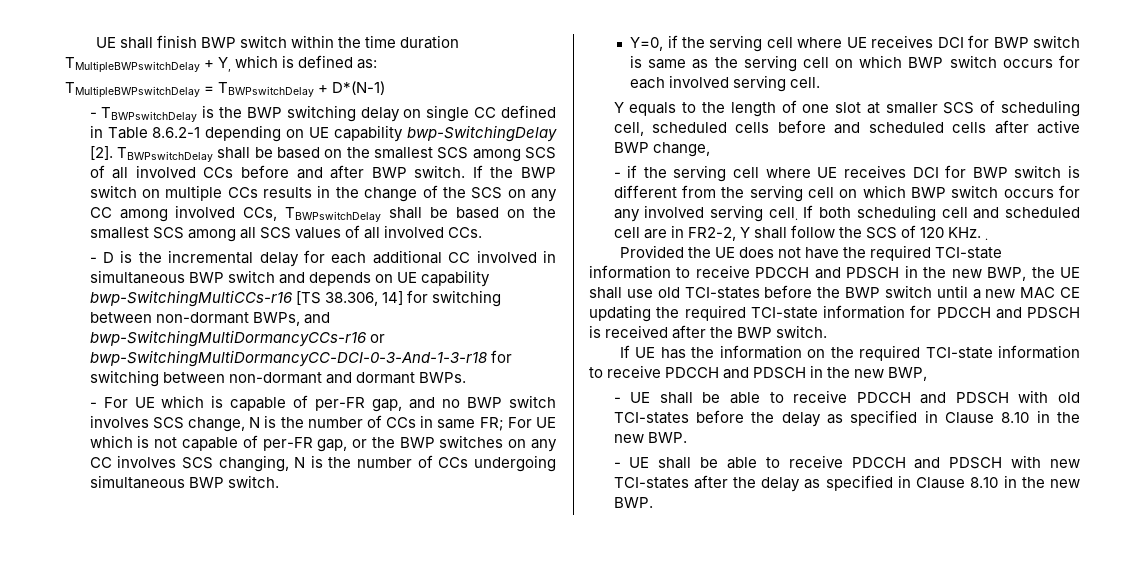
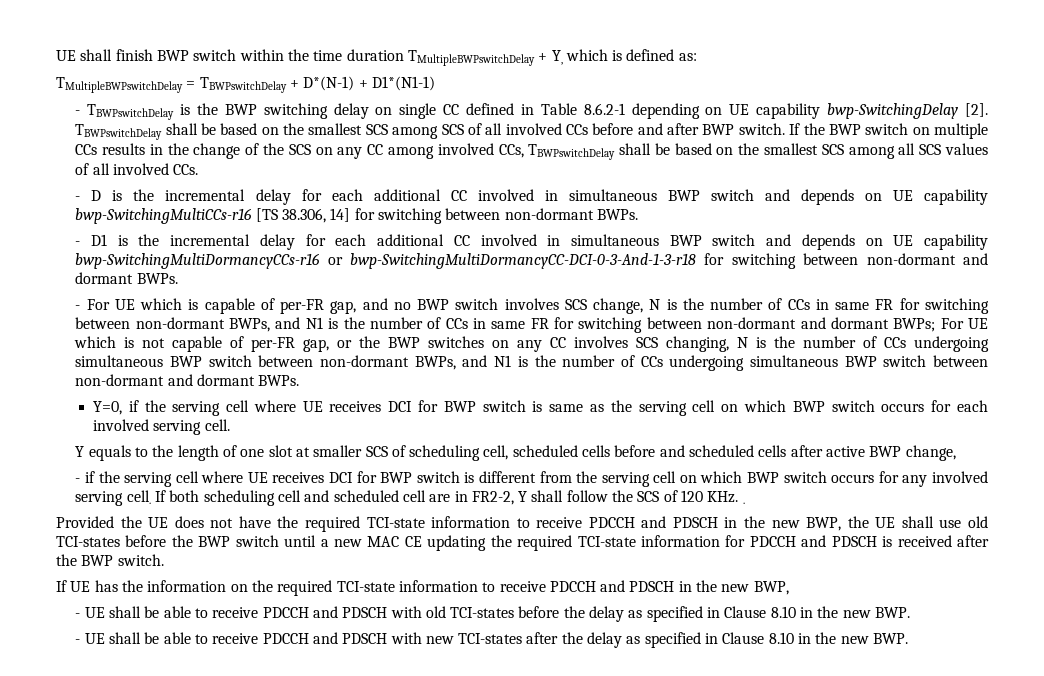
(386, 88) none -> [358,76,435,91] + D1*(N1-1)
[252,312,330,326] BWPs, and -> [596,209,638,220] [75,234,988,250] BWPs. // - D1 is the incremental delay for each additional CC involved in simultaneous BWP switch and depends on UE capability
[479,417,504,431] FR; -> [875,298,990,314] [75,317,936,333] FR for switching between non-dormant BWPs, and N1 is the number of CCs in same FR for switching between non-dormant and dormant BWPs;
[227,475,279,488] switch. -> [208,355,988,371] [75,374,300,386] switch between non-dormant BWPs, and N1 is the number of CCs undergoing simultaneous BWP switch between non-dormant and dormant BWPs.

